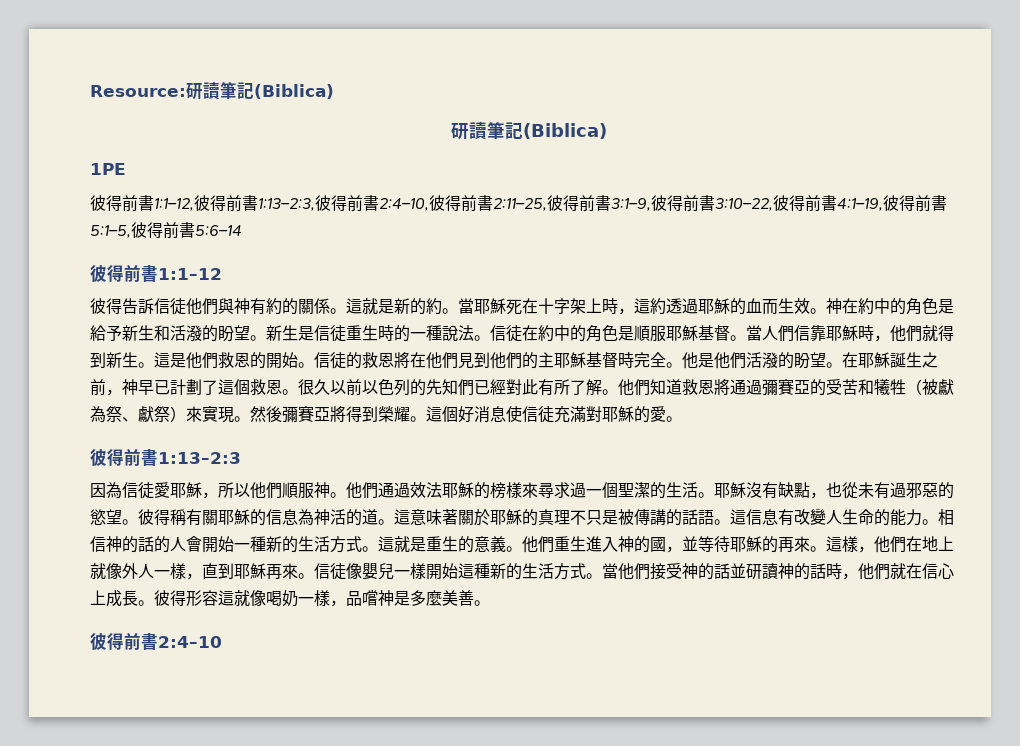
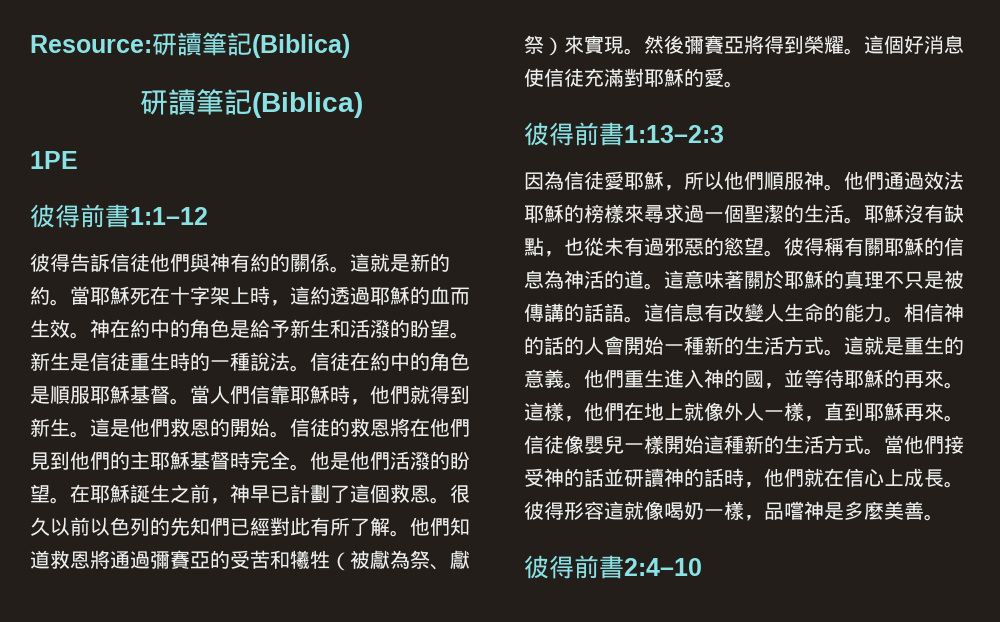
[90,195,947,212] [90,222,242,239] // 彼得前書1:1–12,彼得前書1:13–2:3,彼得前書2:4–10,彼得前書2:11–25,彼得前書3:1–9,彼得前書3:10–22,彼得前書4:1–19,彼得前書5:1–5,彼得前書5:6–14 -> (78, 160) none

